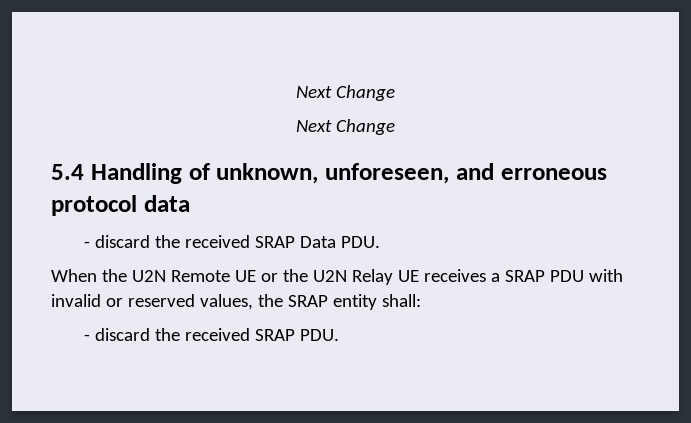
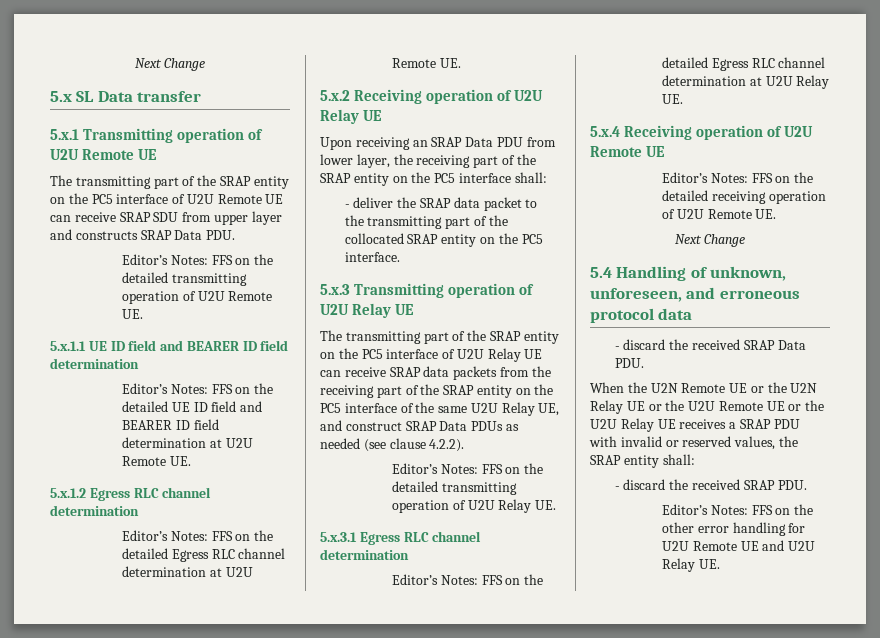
[296,85,395,101] Next Change -> [134,58,206,71] [50,91,202,102] [50,128,264,143] [50,149,158,160] [50,175,289,189] [50,193,284,204] [50,211,282,225] [50,229,236,240] [122,254,274,265] [122,272,247,286] [122,291,273,304] [122,309,143,319] [50,340,289,351] [50,358,139,369] [122,383,274,394] [122,401,263,412] [122,419,219,430] [122,437,253,448] [122,456,191,466] [50,487,212,501] [50,505,139,516] [122,530,274,541] [122,548,286,562] [122,566,253,577] [392,58,461,68] [320,89,544,104] [320,109,383,124] [320,137,556,150] [320,154,536,168] [320,172,547,186] [344,197,538,211] [344,215,508,229] [344,233,543,247] [344,252,400,262] [320,283,535,298] [320,303,415,318] [320,330,559,344] [320,348,543,362] [320,366,551,380] [320,384,554,398] [320,402,560,416] [320,420,519,431] [320,438,465,452] [392,463,544,474] [392,481,517,495] [392,499,557,513] [320,531,482,545] [320,549,409,560] [392,574,544,585] [662,57,826,71] [662,75,830,89] [662,94,683,104] [590,125,814,140] [590,146,666,157] [662,172,814,183] [662,190,826,204] [662,209,777,219] Next Change // 5.x SL Data transfer // 5.x.1 Transmitting operation of U2U Remote UE // The transmitting part of the SRAP entity on the PC5 interface of U2U Remote UE can receive SRAP SDU from upper layer and constructs SRAP Data PDU. // Editor’s Notes: FFS on the detailed transmitting operation of U2U Remote UE. // 5.x.1.1 UE ID field and BEARER ID field determination // Editor’s Notes: FFS on the detailed UE ID field and BEARER ID field determination at U2U Remote UE. // 5.x.1.2 Egress RLC channel determination // Editor’s Notes: FFS on the detailed Egress RLC channel determination at U2U Remote UE. // 5.x.2 Receiving operation of U2U Relay UE // Upon receiving an SRAP Data PDU from lower layer, the receiving part of the SRAP entity on the PC5 interface shall: // - deliver the SRAP data packet to the transmitting part of the collocated SRAP entity on the PC5 interface. // 5.x.3 Transmitting operation of U2U Relay UE // The transmitting part of the SRAP entity on the PC5 interface of U2U Relay UE can receive SRAP data packets from the receiving part of the SRAP entity on the PC5 interface of the same U2U Relay UE, and construct SRAP Data PDUs as needed (see clause 4.2.2). // Editor’s Notes: FFS on the detailed transmitting operation of U2U Relay UE. // 5.x.3.1 Egress RLC channel determination // Editor’s Notes: FFS on the detailed Egress RLC channel determination at U2U Relay UE. // 5.x.4 Receiving operation of U2U Remote UE // Editor’s Notes: FFS on the detailed receiving operation of U2U Remote UE.
(419, 276) none -> [648,400,825,411] [590,418,676,432] or the U2U Remote UE or the U2U Relay UE
(339, 335) none -> [662,504,814,515] [662,522,806,536] [662,540,816,551] [662,558,720,572] // Editor’s Notes: FFS on the other error handling for U2U Remote UE and U2U Relay UE.

